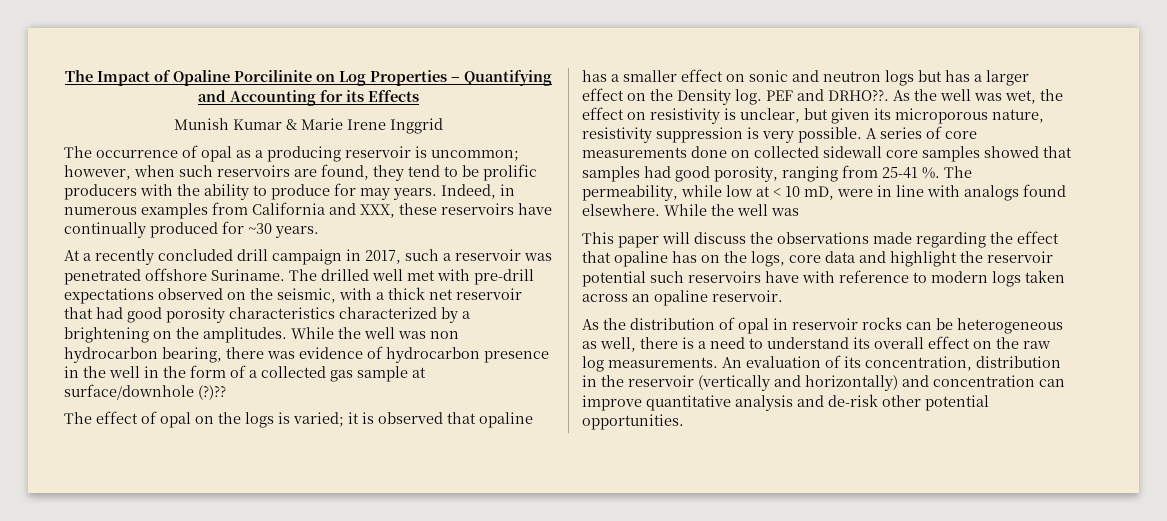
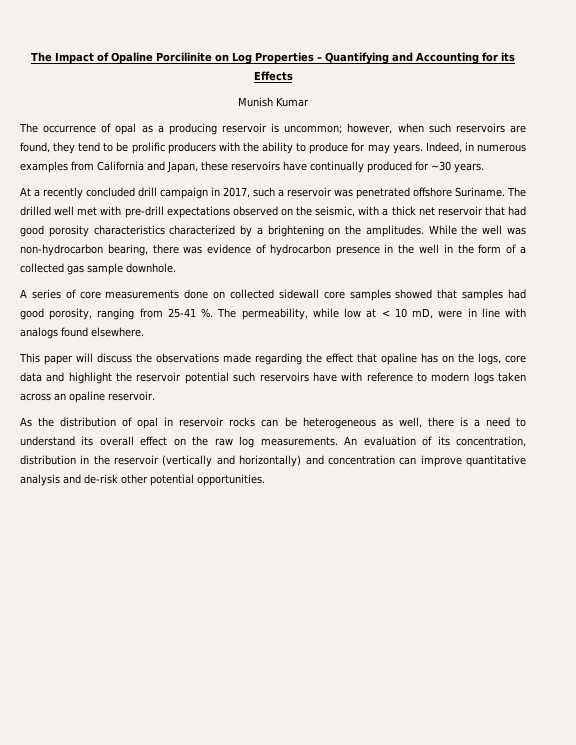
[286,118,443,134] & Marie Irene Inggrid -> (309, 102) none
[360,204,395,218] XXX, -> [167,161,198,173] Japan,
[430,331,459,339] [64,347,158,363] non hydrocarbon -> [20,244,103,256] non-hydrocarbon
[412,367,426,378] [64,384,226,400] [64,411,533,428] [582,69,1029,86] [582,88,1063,105] [582,107,1044,124] [582,127,862,143] at surface/downhole (?)?? // The effect of opal on the logs is varied; it is observed that opaline has a smaller effect on sonic and neutron logs but has a larger effect on the Density log. PEF and DRHO??. As the well was wet, the effect on resistivity is unclear, but given its microporous nature, resistivity suppression is very possible. -> [126,263,176,273] downhole. //
[664,204,799,216] While the well was -> (144, 332) none

